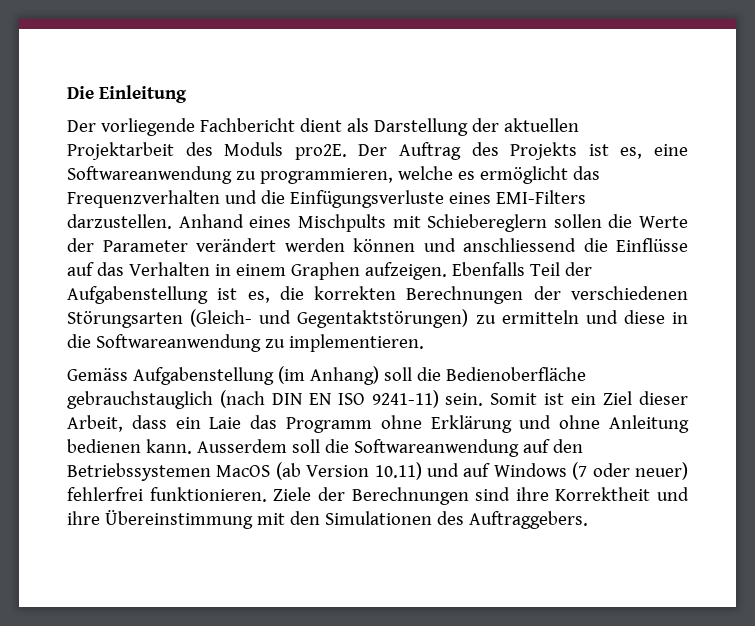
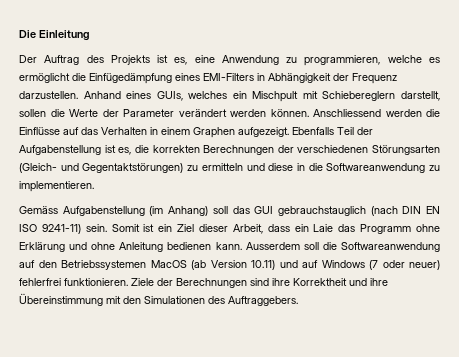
[100,118,579,136] [67,142,388,160] vorliegende Fachbericht dient als Darstellung der aktuellen Projektarbeit des Moduls pro2E. Der -> (37, 59) none
[67,166,232,184] Softwareanwendung -> [221,55,279,65] Anwendung
[572,166,600,180] [67,190,586,208] [67,214,386,232] das Frequenzverhalten und die Einfügungsverluste eines EMI-Filters darzustellen. Anhand eines Mischpults -> [72,73,397,84] [19,91,299,102] die Einfügedämpfung eines EMI-Filters in Abhängigkeit der Frequenz darzustellen. Anhand eines GUIs, welches ein Mischpult
(548, 223) none -> [400,91,440,101] darstellt,
[353,238,576,252] können und anschliessend -> [270,109,422,117] können. Anschliessend werden
[364,262,447,280] aufzeigen. -> [238,127,289,137] aufgezeigt.
[416,367,586,381] die Bedienoberfläche -> [232,206,274,214] das GUI

